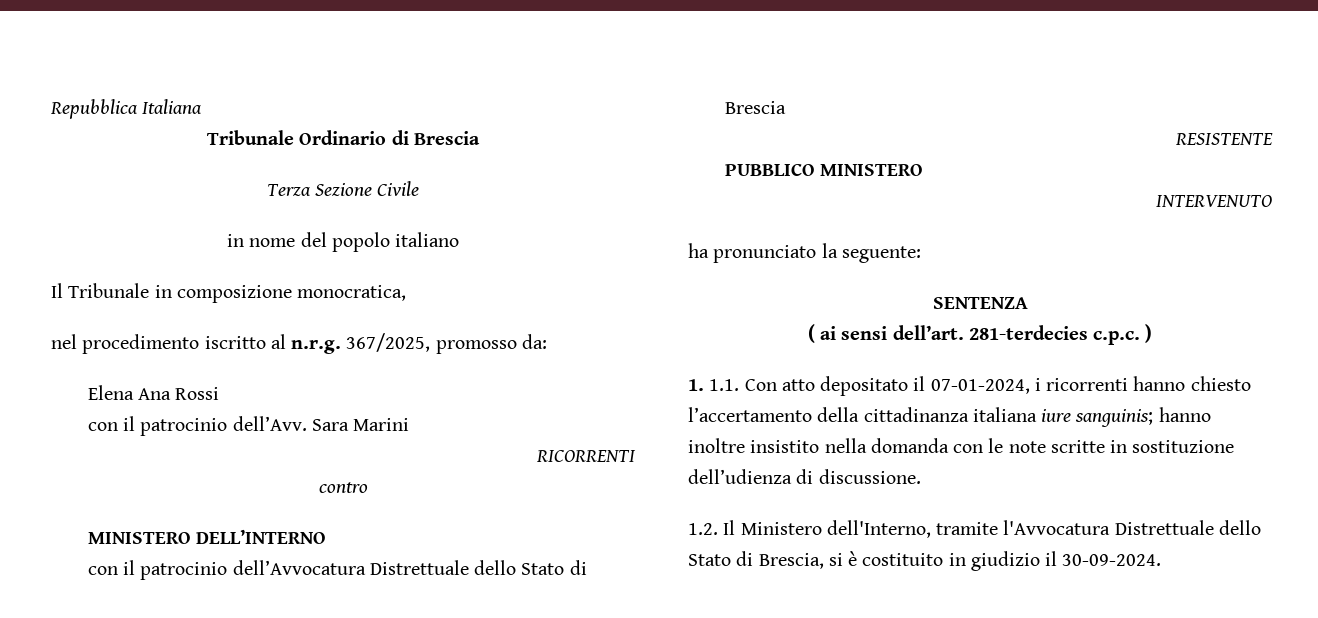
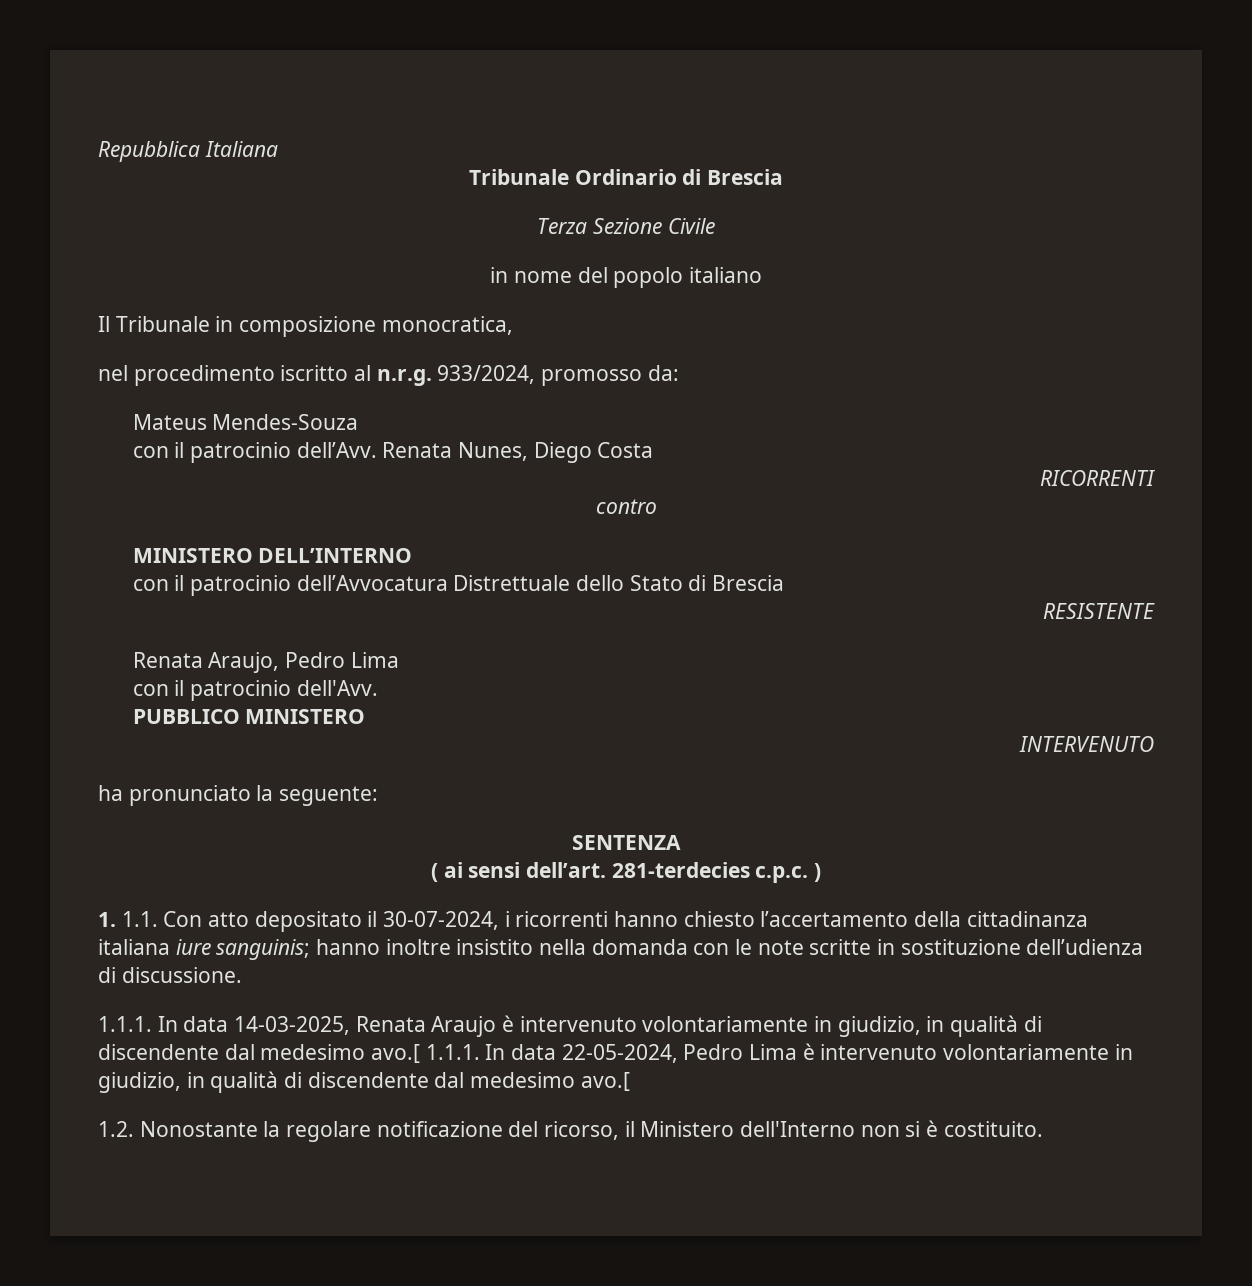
[346,333,431,352] 367/2025, -> [437,365,536,384] 933/2024,
[87,385,220,400] [87,416,410,436] Elena Ana Rossi // con il patrocinio dell’Avv. Sara Marini -> [132,414,359,430] [132,442,654,463] Mateus Mendes-Souza // con il patrocinio dell’Avv. Renata Nunes, Diego Costa
(1273, 139) none -> [132,652,399,673] [132,680,378,701] // Renata Araujo, Pedro Lima // con il patrocinio dell'Avv.
[930,379,1030,394] 07-01-2024, -> [383,911,500,930] 30-07-2024,
[688,520,1261,538] [688,551,1162,571] 1.2. Il Ministero dell'Interno, tramite l'Avvocatura Distrettuale dello Stato di Brescia, si è costituito in giudizio il 30-09-2024. -> [98,1015,1042,1037] [98,1043,1133,1063] [98,1071,630,1093] [98,1120,1043,1142] 1.1.1. In data 14-03-2025, Renata Araujo è intervenuto volontariamente in giudizio, in qualità di discendente dal medesimo avo.[ 1.1.1. In data 22-05-2024, Pedro Lima è intervenuto volontariamente in giudizio, in qualità di discendente dal medesimo avo.[ // 1.2. Nonostante la regolare notificazione del ricorso, il Ministero dell'Interno non si è costituito.

